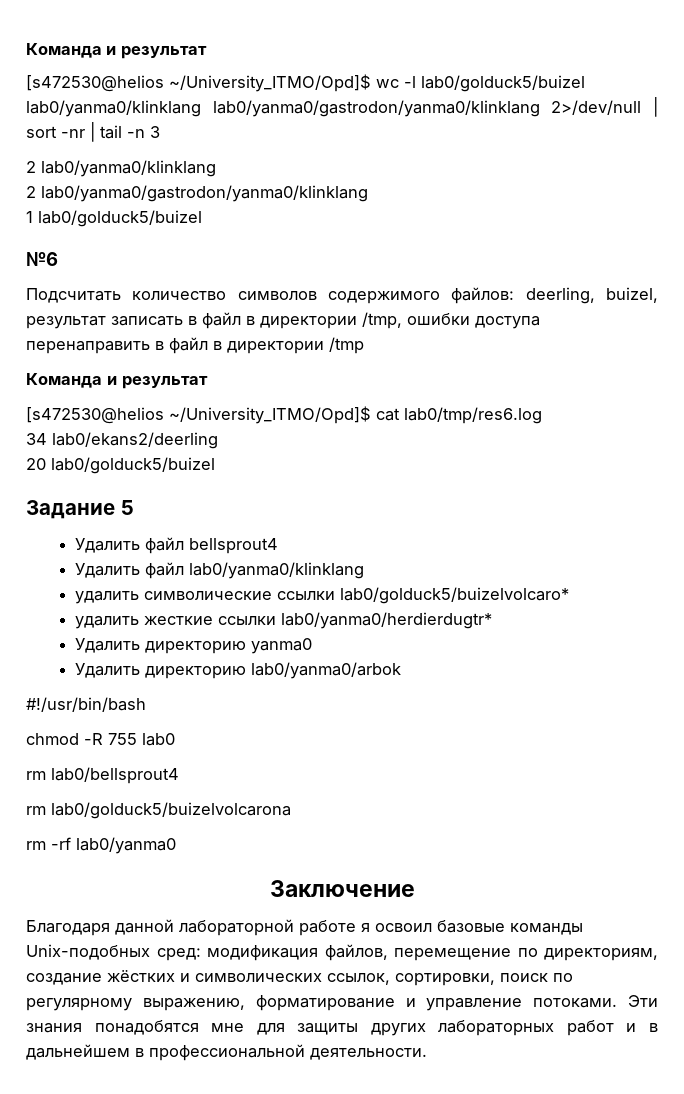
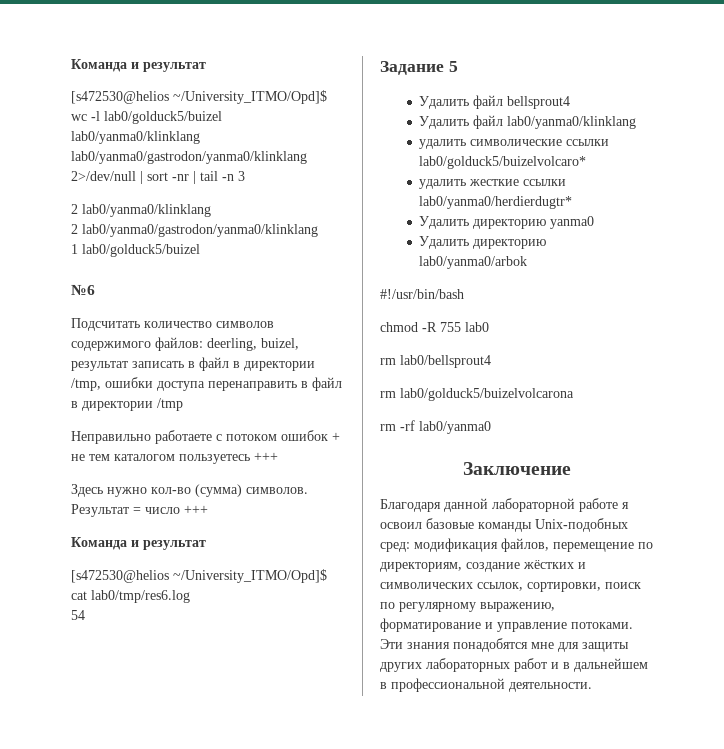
(364, 345) none -> [71,430,340,444] [71,452,278,464] [71,484,308,497] [71,504,208,517] // Неправильно работаете с потоком ошибок + не тем каталогом пользуетесь +++ // Здесь нужно кол-во (сумма) символов. Результат = число +++
[26,432,218,449] [26,457,215,474] 34 lab0/ekans2/deerling // 20 lab0/golduck5/buizel -> [71,610,85,620] 54

